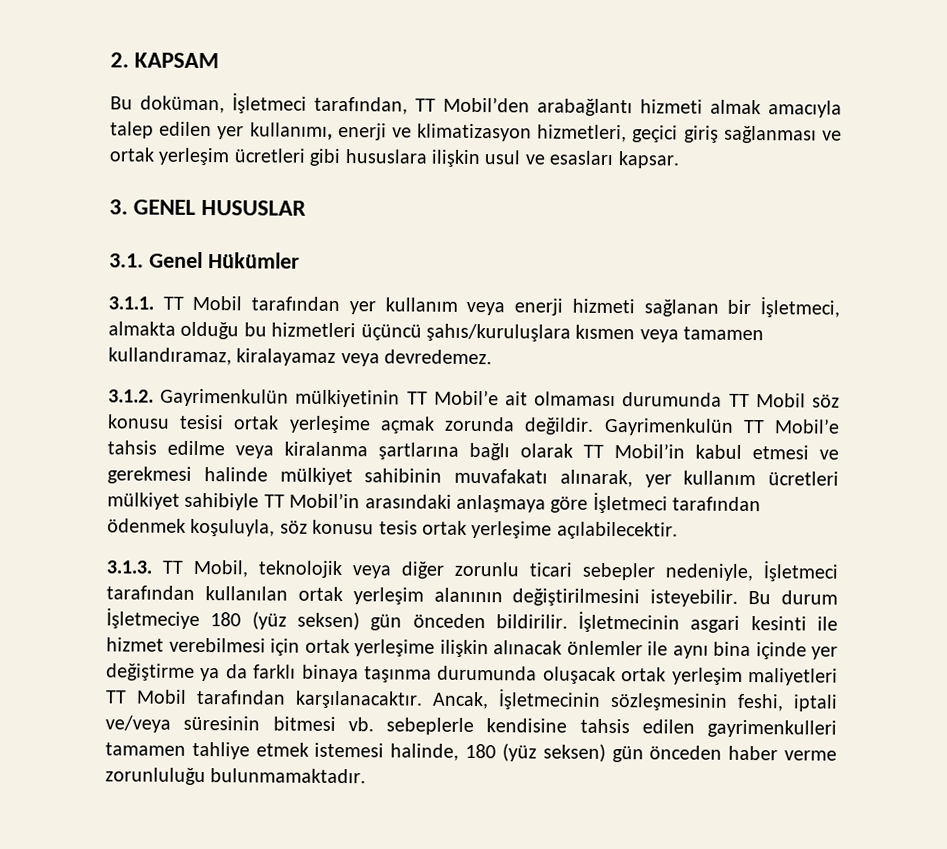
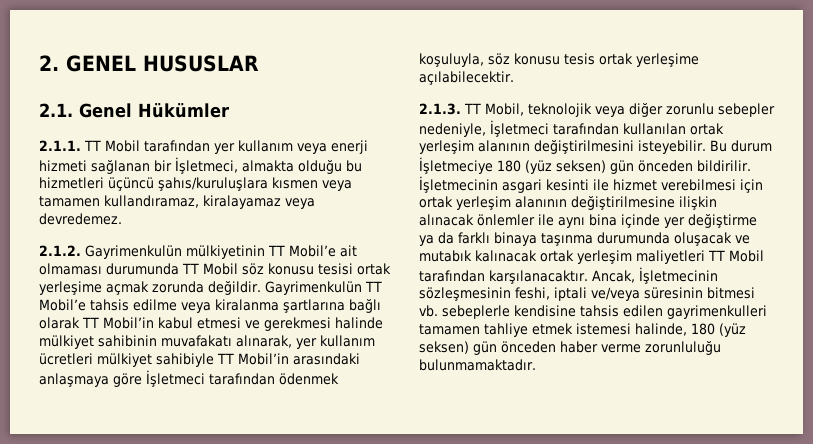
[134,52,220,69] [110,93,842,118] [110,121,842,144] [109,147,680,169] [109,199,128,215] KAPSAM // Bu doküman, İşletmeci tarafından, TT Mobil’den arabağlantı hizmeti almak amacıyla talep edilen yer kullanımı, enerji ve klimatizasyon hizmetleri, geçici giriş sağlanması ve ortak yerleşim ücretleri gibi hususlara ilişkin usul ve esasları kapsar. // 3. -> (59, 63) none
[109,253,144,268] 3.1. -> [39,103,73,117] 2.1.
[108,296,154,310] 3.1.1. -> [39,140,81,151] 2.1.1.
[108,389,154,403] 3.1.2. -> [39,245,81,256] 2.1.2.
[106,560,152,574] 3.1.3. -> [419,103,461,115] 2.1.3.
[529,562,572,577] ticari -> (714, 109) none
[354,639,435,657] yerleşime -> [456,196,675,210] yerleşim alanının değiştirilmesine
(616, 675) none -> [735,235,750,244] [419,250,537,262] ve mutabık kalınacak

